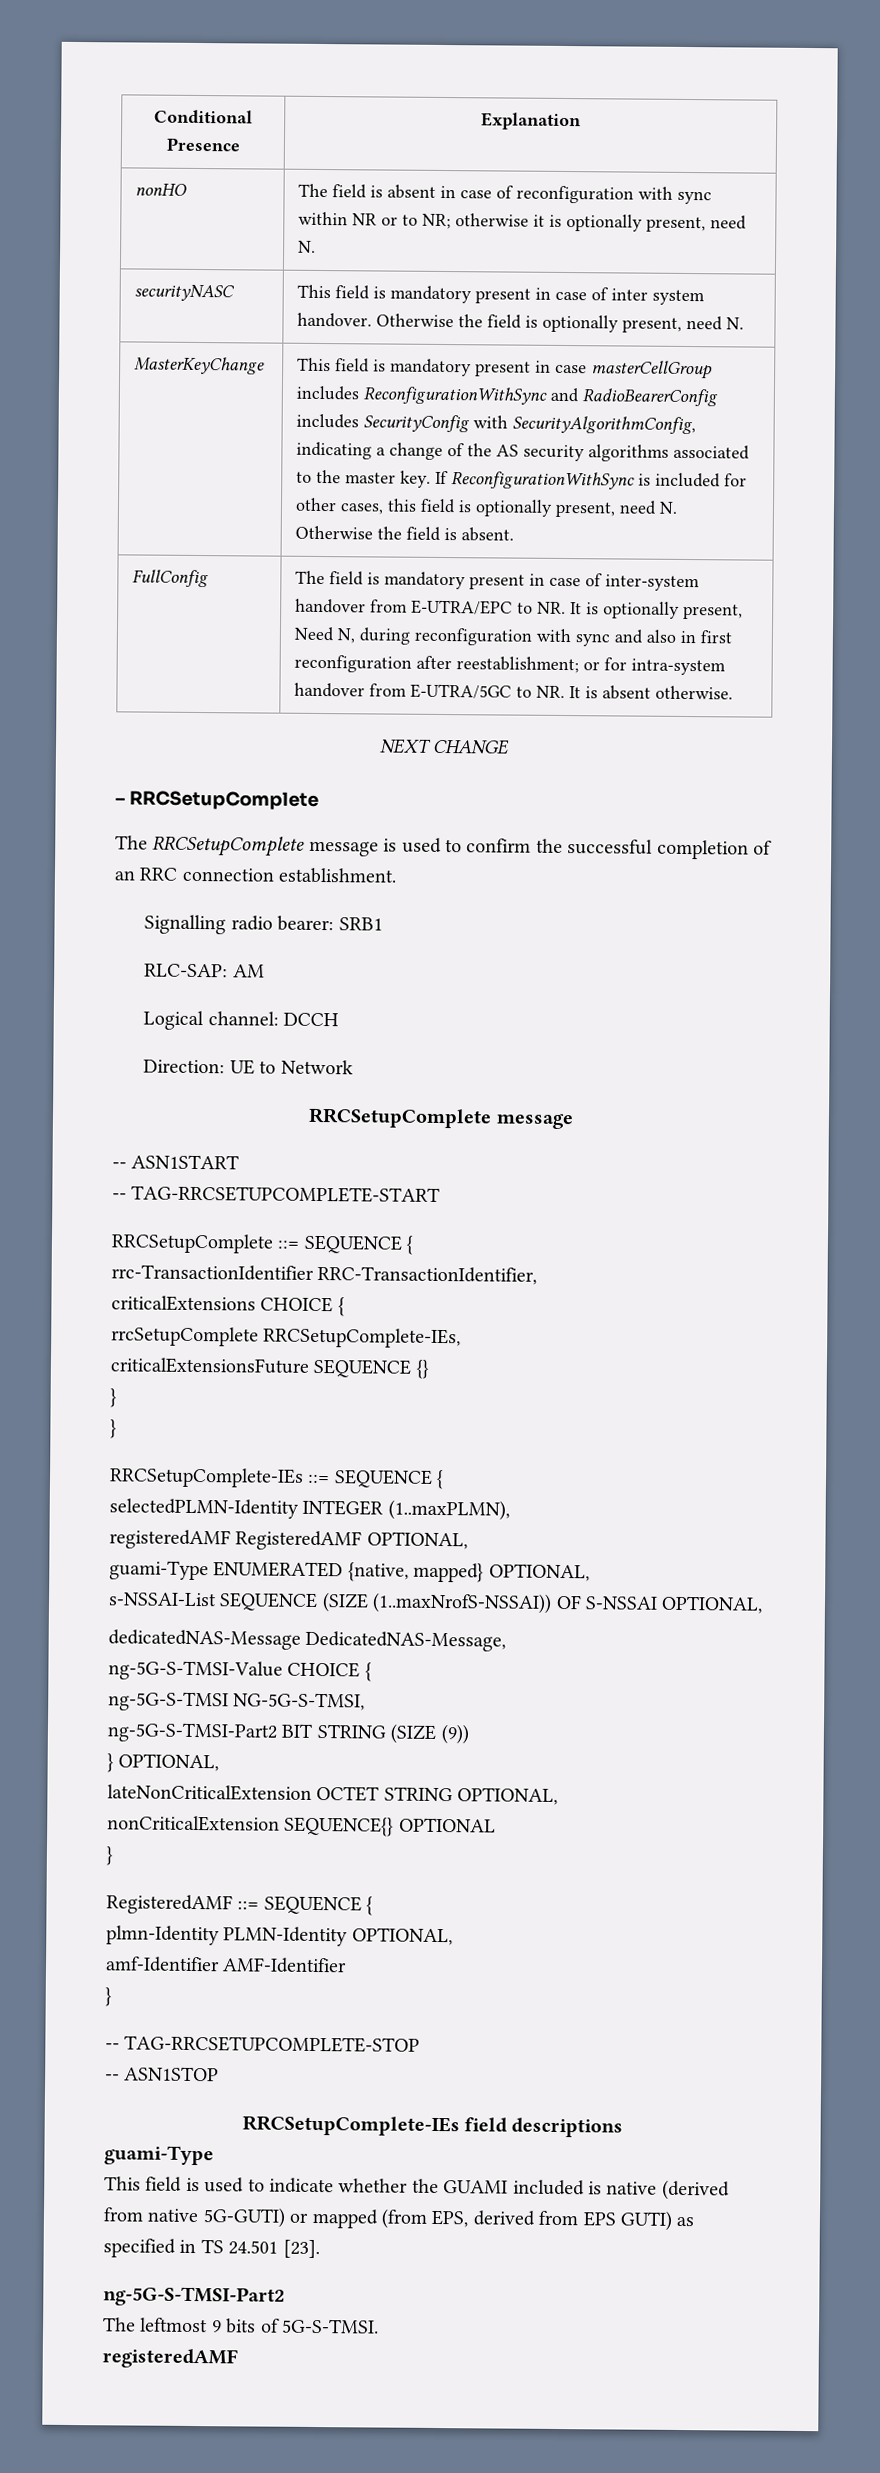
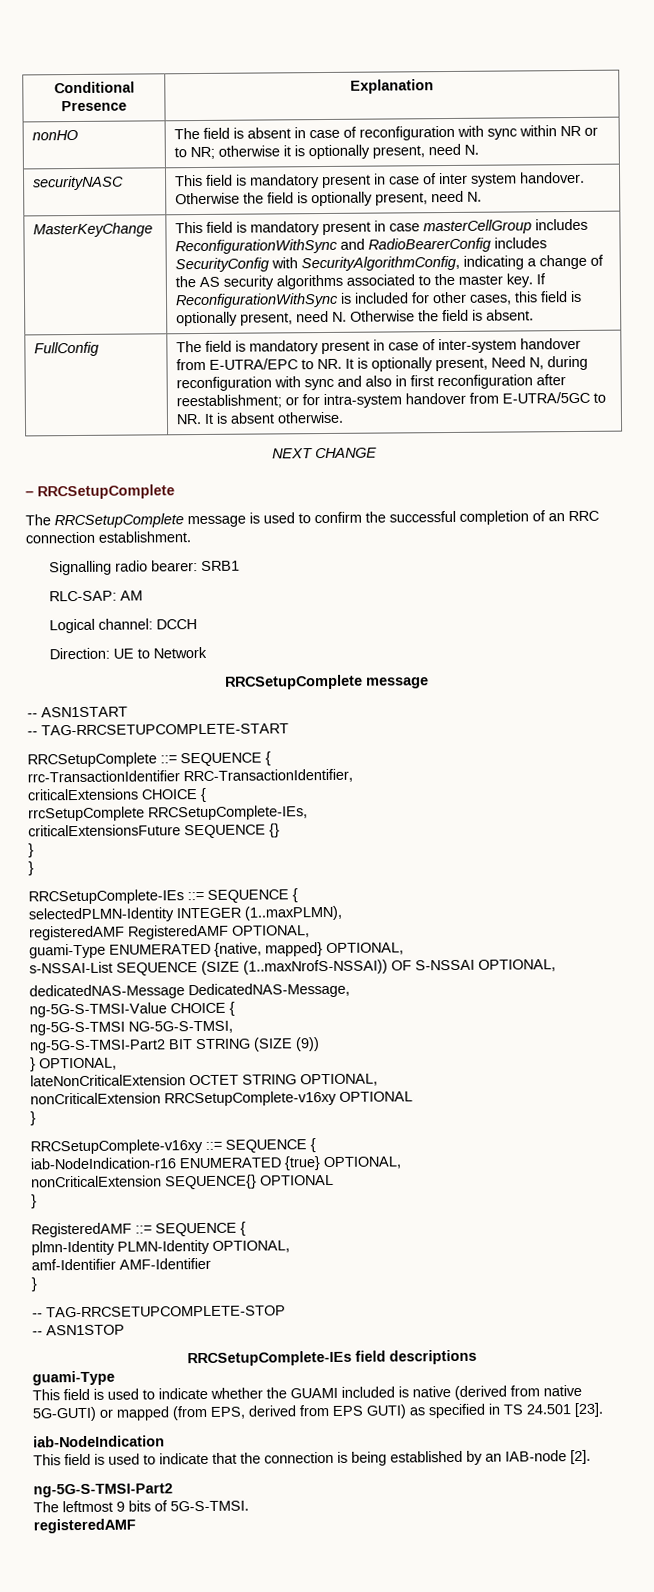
(559, 1796) none -> [30,1090,413,1107] [30,1111,36,1126] [30,1138,316,1155] [30,1156,401,1171] // nonCriticalExtension RRCSetupComplete-v16xy OPTIONAL // } // RRCSetupComplete-v16xy ::= SEQUENCE { // iab-NodeIndication-r16 ENUMERATED {true} OPTIONAL,
(320, 2249) none -> [33,1435,165,1448] [33,1449,591,1466] // iab-NodeIndication // This field is used to indicate that the connection is being established by an IAB-node [2].

